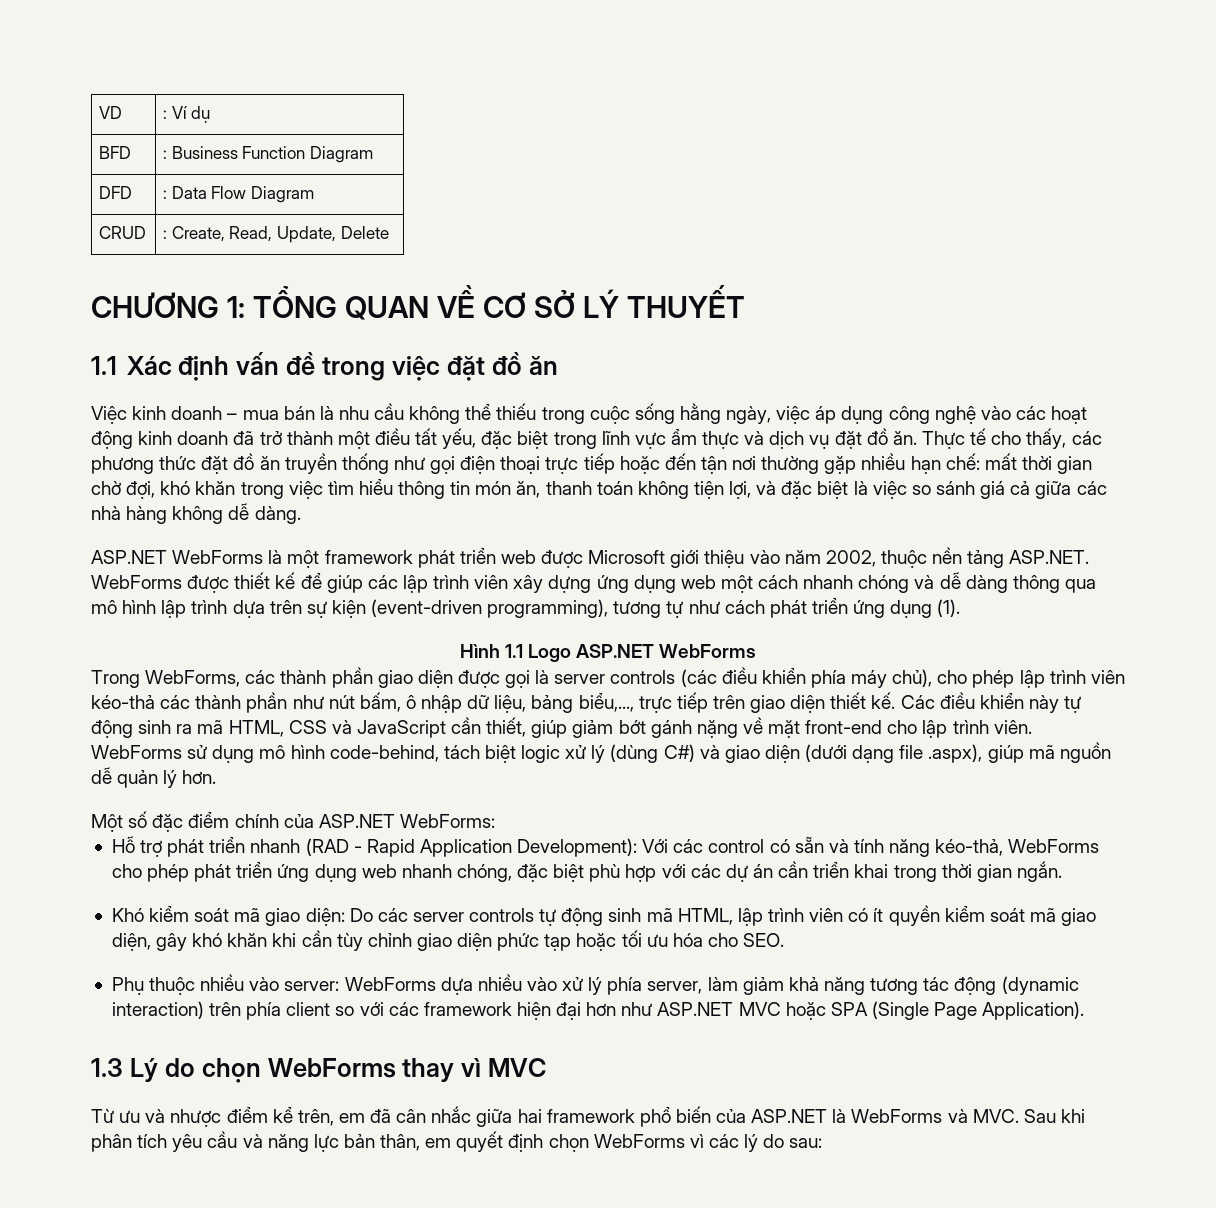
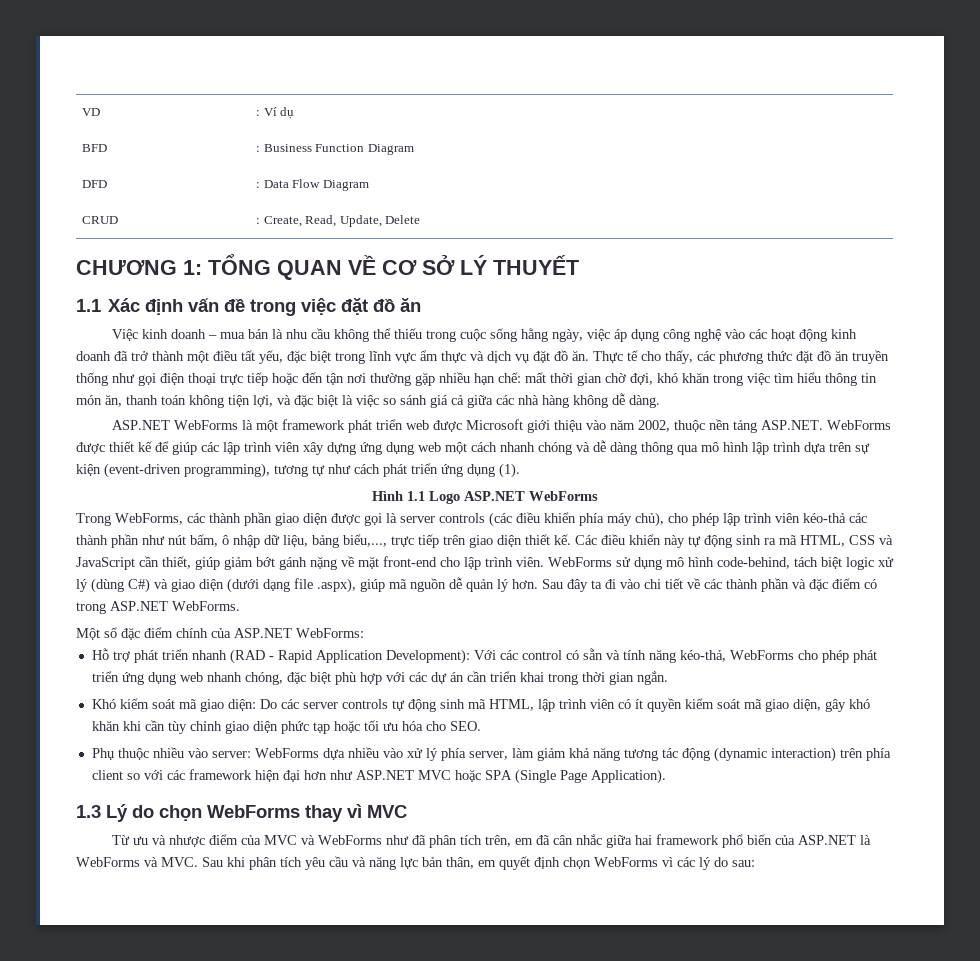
(217, 777) none -> [542,578,877,592] [76,601,240,614] Sau đây ta đi vào chi tiết về các thành phần và đặc điểm có trong ASP.NET WebForms.
[272,1106,293,1123] kể -> [240,835,482,848] của MVC và WebForms như đã phân tích

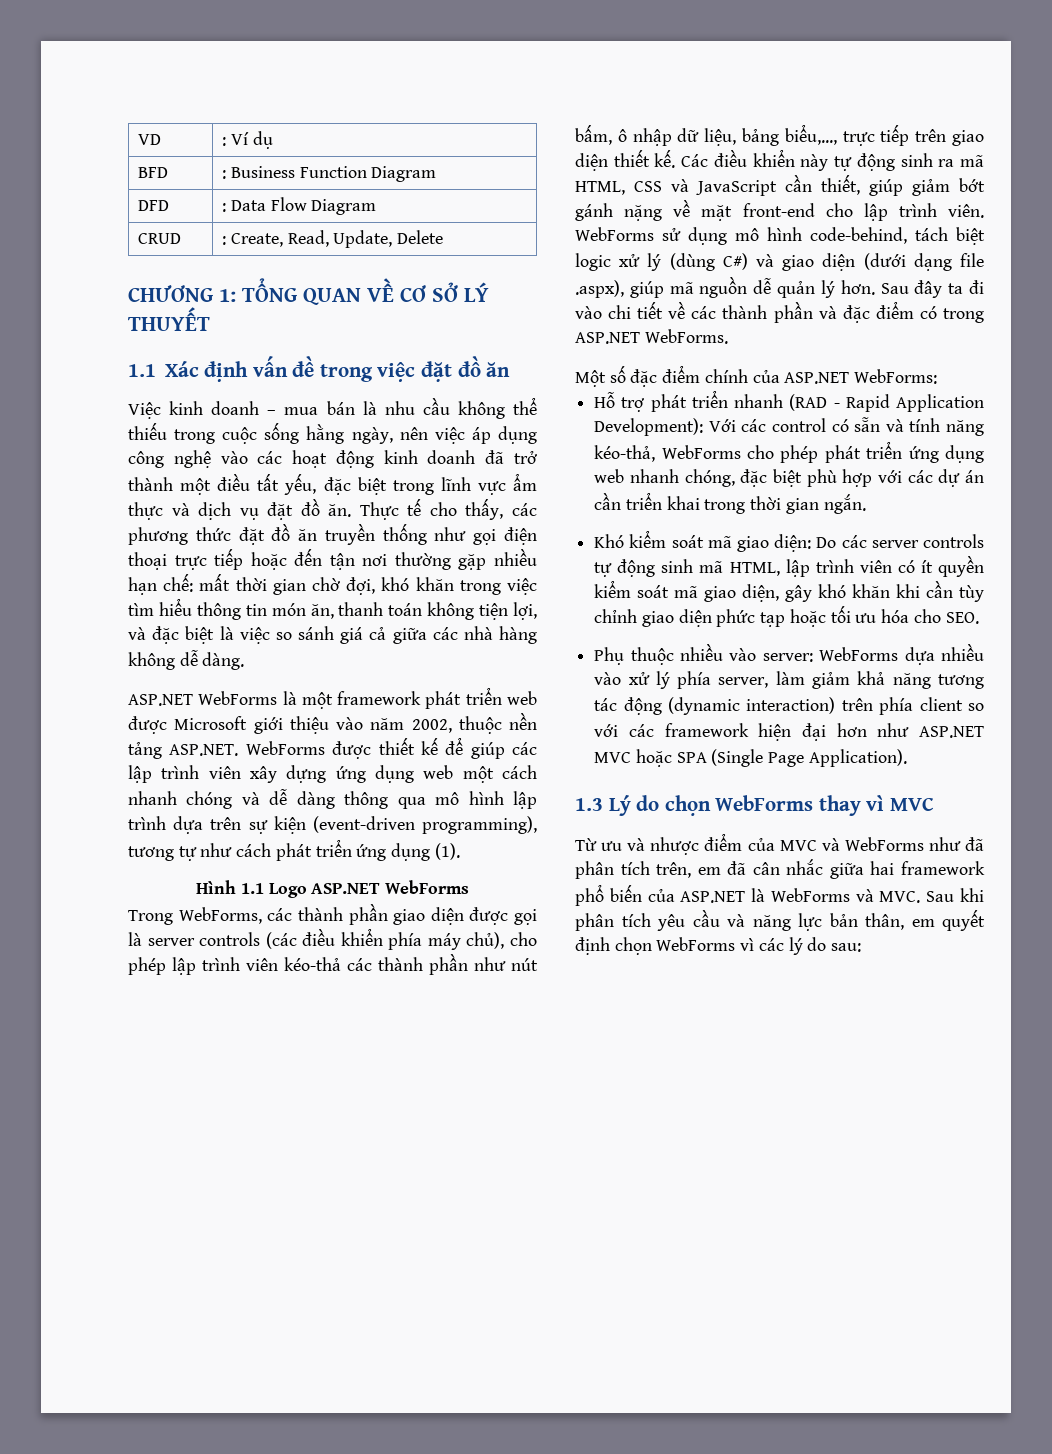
(583, 335) none -> [399,427,428,440] nên

